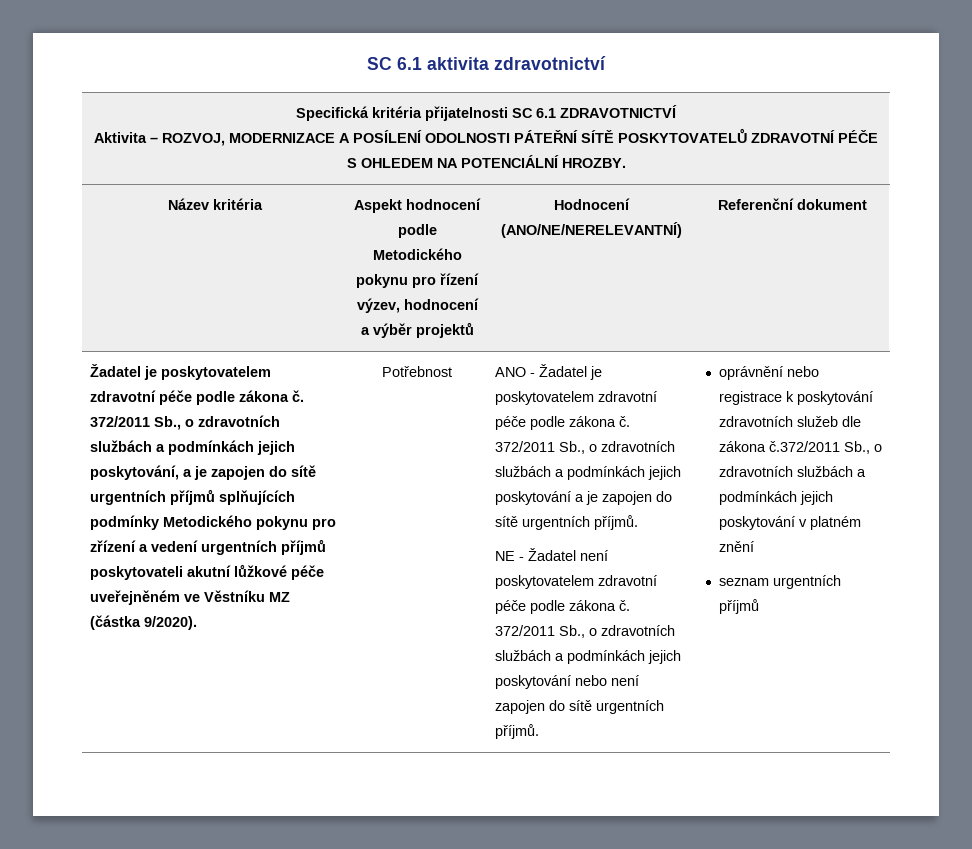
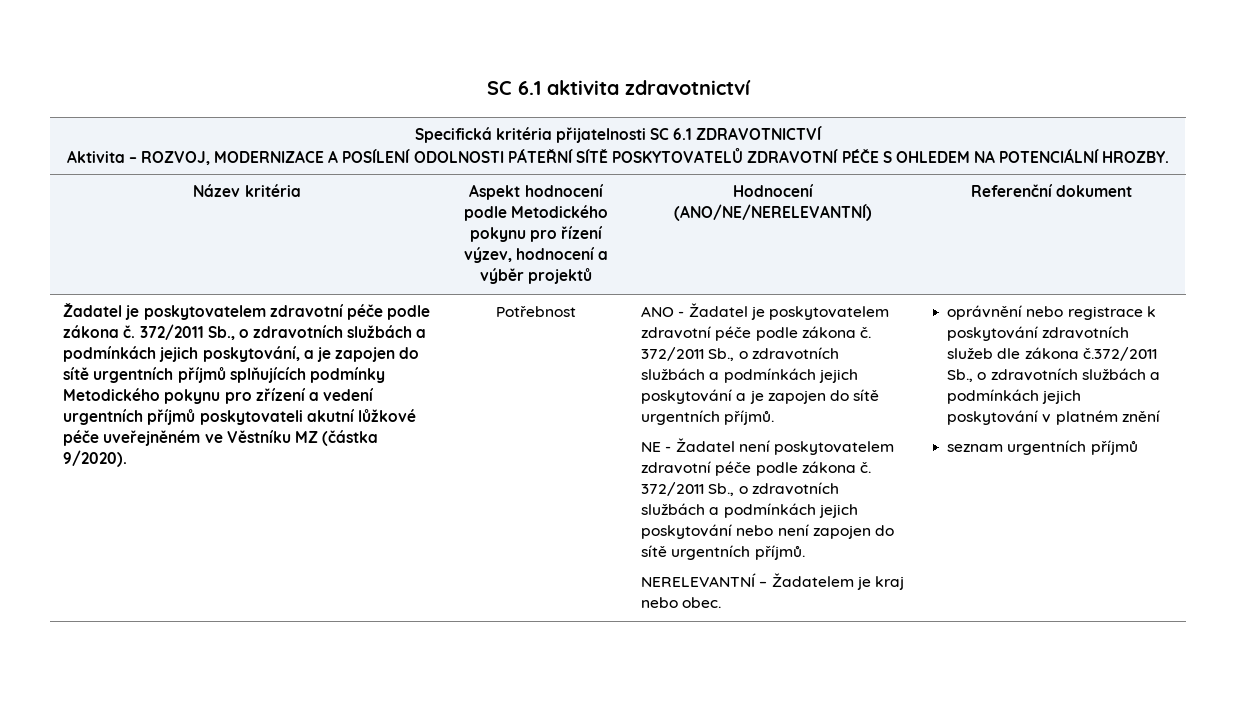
(539, 731) none -> [641,573,904,590] [641,597,722,608] // NERELEVANTNÍ – Žadatelem je kraj nebo obec.

